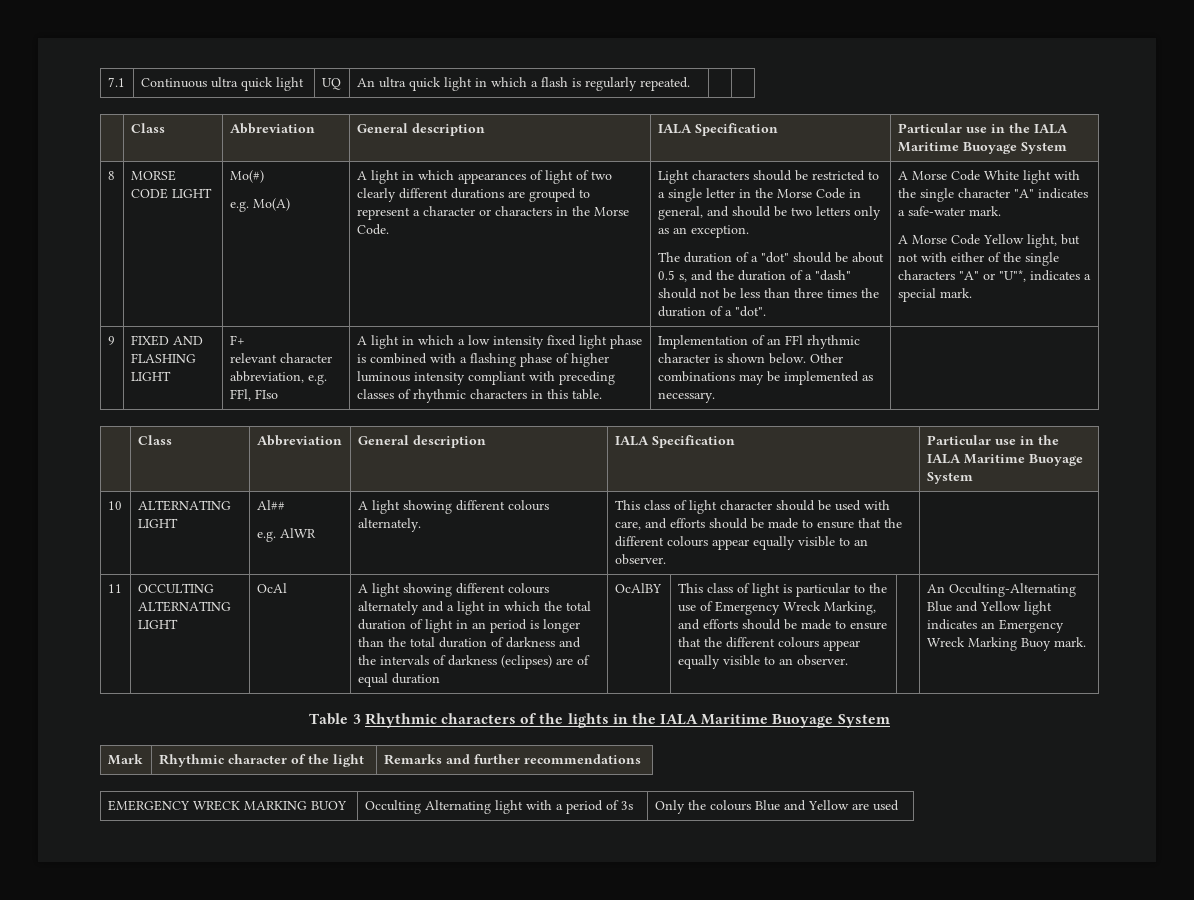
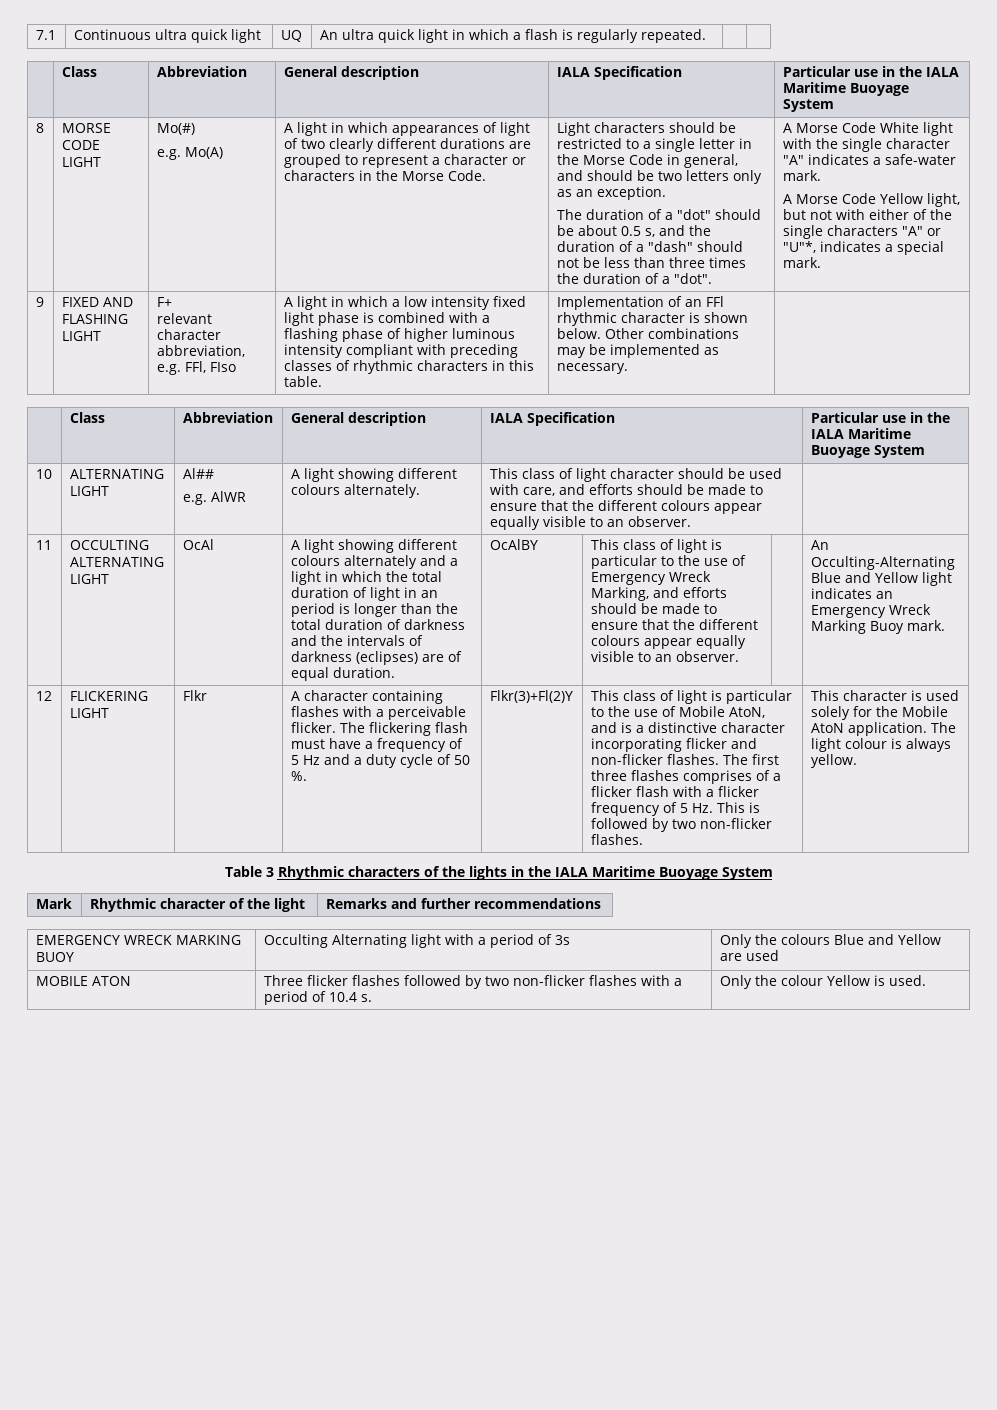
[391,673,440,684] duration -> [332,667,395,678] duration.
(1086, 642) none -> [35,691,52,701] [69,691,148,701] [69,708,109,718] [182,690,207,701] [290,690,443,704] [290,706,466,720] [290,722,468,736] [290,738,463,752] [290,754,470,768] [290,771,307,781] [489,690,573,703] [590,690,792,704] [590,706,765,718] [590,722,785,733] [590,738,757,752] [590,754,779,765] [590,770,781,784] [590,786,759,797] [590,802,760,816] [590,818,772,832] [590,834,643,845] [810,690,959,701] [810,706,948,720] [810,722,956,736] [810,738,951,752] [810,754,857,768] // 12 | FLICKERING LIGHT | Flkr | A character containing flashes with a perceivable flicker. The flickering flash must have a frequency of 5 Hz and a duty cycle of 50 %. | Flkr(3)+Fl(2)Y | This class of light is particular to the use of Mobile AtoN, and is a distinctive character incorporating flicker and non-flicker flashes. The first three flashes comprises of a flicker flash with a flicker frequency of 5 Hz. This is followed by two non-flicker flashes. | This character is used solely for the Mobile AtoN application. The light colour is always yellow.
(899, 805) none -> [35,976,131,986] [263,975,682,989] [263,991,372,1005] [719,975,926,989] // MOBILE ATON | Three flicker flashes followed by two non-flicker flashes with a period of 10.4 s. | Only the colour Yellow is used.

